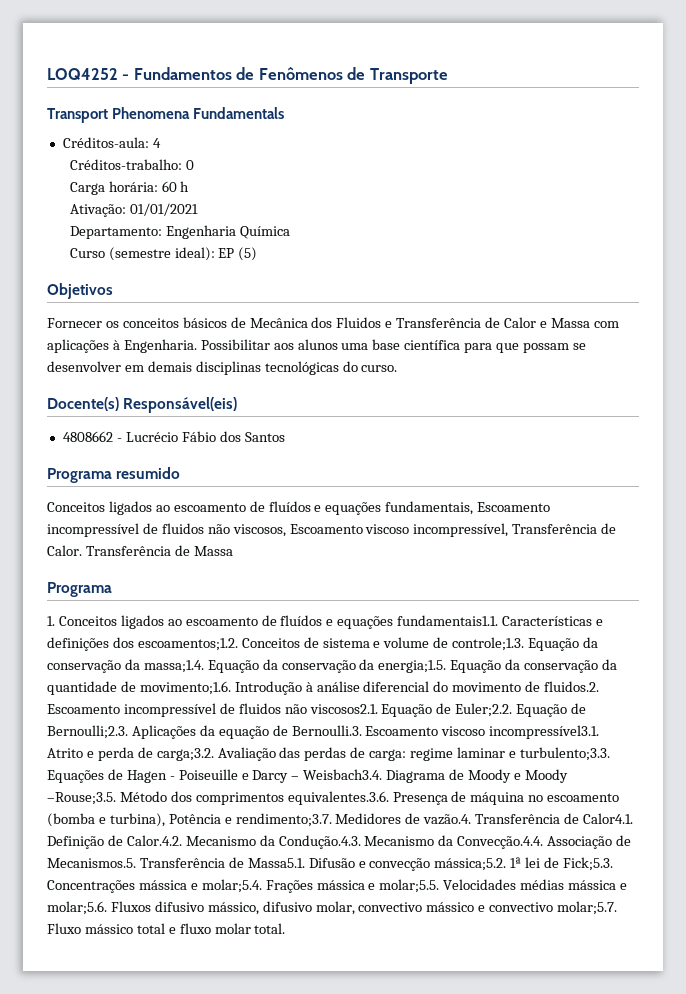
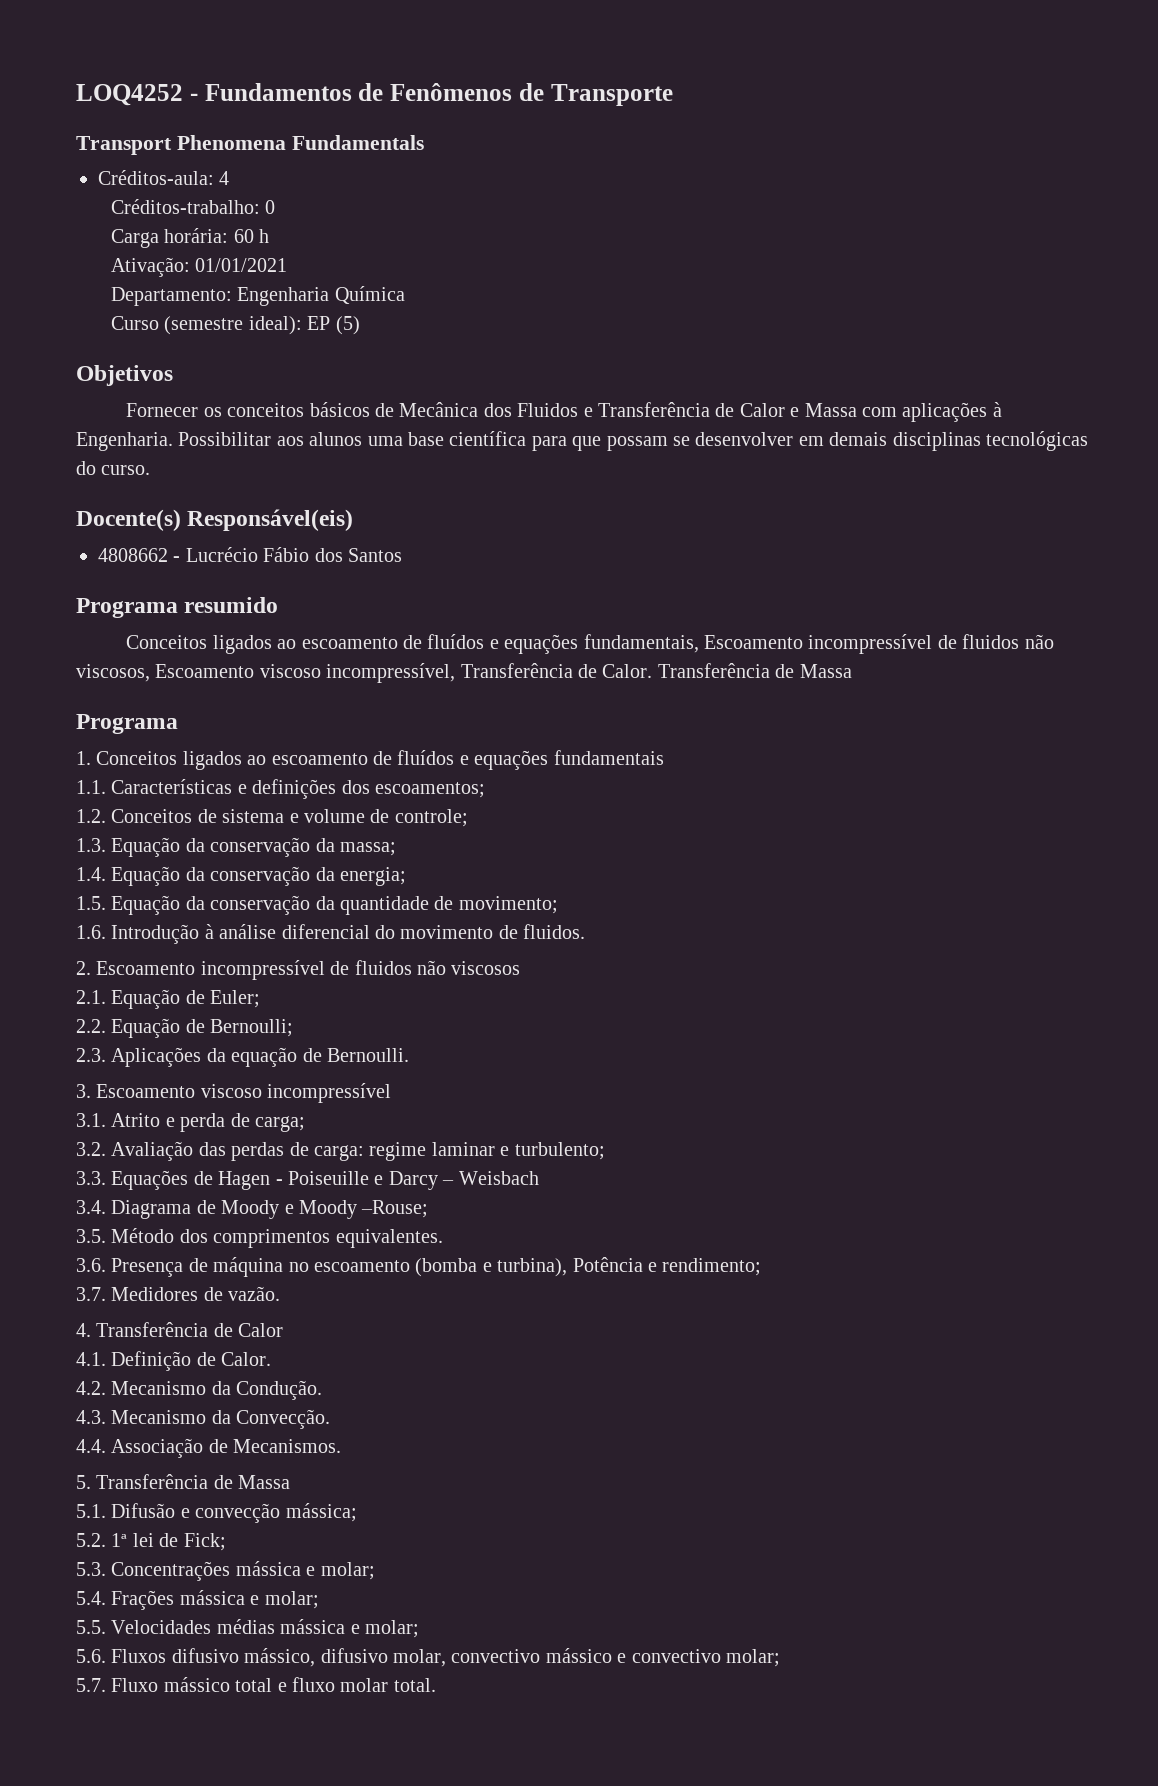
[397,615,499,626] fundamentais1.1. -> [553,750,664,765] [76,780,106,794] fundamentais // 1.1.
[137,638,238,651] escoamentos;1.2. -> [375,782,485,798] [76,809,106,823] escoamentos; // 1.2.
[452,637,599,651] [47,659,447,673] controle;1.3. Equação da conservação da massa;1.4. Equação da conservação da energia;1.5. -> [394,809,468,827] [76,837,396,857] [76,866,406,886] [76,896,106,910] controle; // 1.3. Equação da conservação da massa; // 1.4. Equação da conservação da energia; // 1.5.
[139,681,231,695] movimento;1.6. -> [458,896,558,914] [76,925,106,939] movimento; // 1.6.
[544,681,600,692] [47,703,587,717] [47,725,600,739] fluidos.2. Escoamento incompressível de fluidos não viscosos2.1. Equação de Euler;2.2. Equação de Bernoulli;2.3. Aplicações da equação de Bernoulli.3. Escoamento viscoso incompressível3.1. -> [523,924,586,939] [76,960,521,980] [76,989,261,1009] [76,1018,294,1038] [76,1047,409,1067] [76,1083,392,1103] [76,1113,106,1127] fluidos. // 2. Escoamento incompressível de fluidos não viscosos // 2.1. Equação de Euler; // 2.2. Equação de Bernoulli; // 2.3. Aplicações da equação de Bernoulli. // 3. Escoamento viscoso incompressível // 3.1.
[156,748,214,761] carga;3.2. -> [255,1116,305,1132] [76,1142,106,1156] carga; // 3.2.
[519,747,610,761] turbulento;3.3. -> [514,1142,605,1160] [76,1171,106,1185] turbulento; // 3.3.
[303,769,383,780] Weisbach3.4. -> [458,1171,539,1185] [76,1200,106,1214] Weisbach // 3.4.
[47,792,116,805] –Rouse;3.5. -> [361,1200,429,1218] [76,1229,106,1243] –Rouse; // 3.5.
[287,791,389,805] equivalentes.3.6. -> [335,1229,443,1248] [76,1258,106,1272] equivalentes. // 3.6.
[235,813,634,827] [47,835,632,849] [47,857,305,868] rendimento;3.7. Medidores de vazão.4. Transferência de Calor4.1. Definição de Calor.4.2. Mecanismo da Condução.4.3. Mecanismo da Convecção.4.4. Associação de Mecanismos.5. Transferência de Massa5.1. -> [662,1258,762,1276] [76,1286,281,1301] [76,1322,284,1337] [76,1351,272,1371] [76,1380,323,1400] [76,1409,331,1429] [76,1438,342,1458] [76,1474,291,1489] [76,1504,106,1518] rendimento; // 3.7. Medidores de vazão. // 4. Transferência de Calor // 4.1. Definição de Calor. // 4.2. Mecanismo da Condução. // 4.3. Mecanismo da Convecção. // 4.4. Associação de Mecanismos. // 5. Transferência de Massa // 5.1.
[434,858,507,871] mássica;5.2. -> [285,1503,357,1522] [76,1533,106,1547] mássica; // 5.2.
[563,857,614,871] Fick;5.3. -> [183,1533,226,1551] [76,1562,106,1576] Fick; // 5.3.
[201,879,262,893] molar;5.4. -> [320,1562,375,1580] [76,1591,106,1605] molar; // 5.4.
[379,879,440,893] molar;5.5. -> [264,1591,319,1609] [76,1620,106,1634] molar; // 5.5.
[47,901,107,915] molar;5.6. -> [365,1620,419,1638] [76,1649,106,1663] molar; // 5.6.
[557,901,618,915] molar;5.7. -> [725,1649,780,1667] [76,1678,106,1692] molar; // 5.7.

